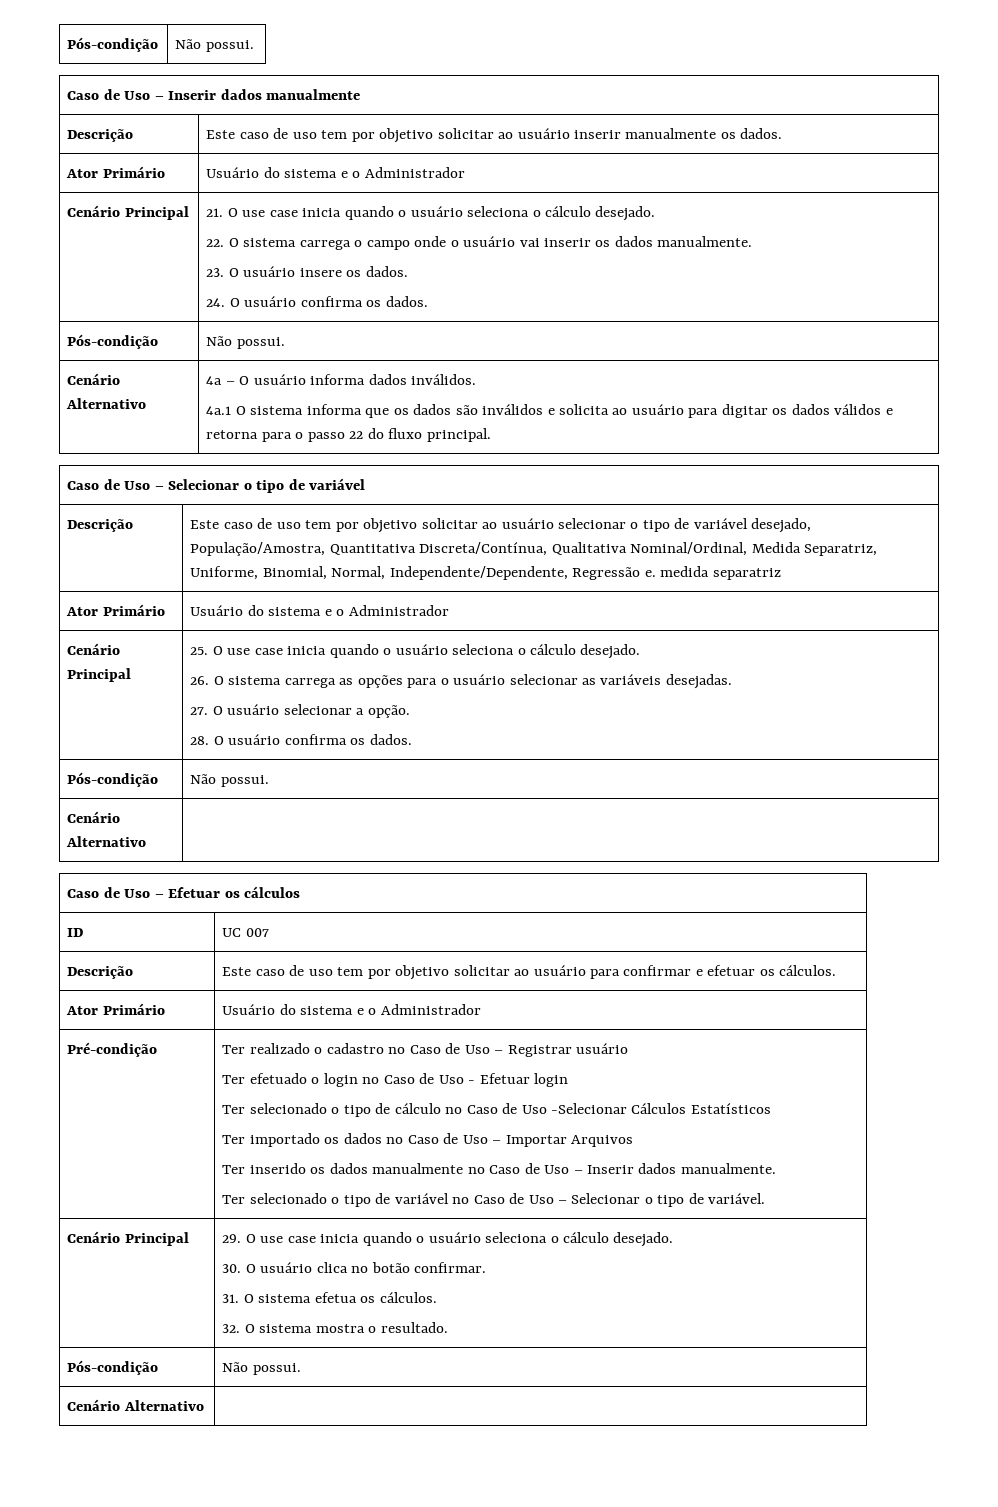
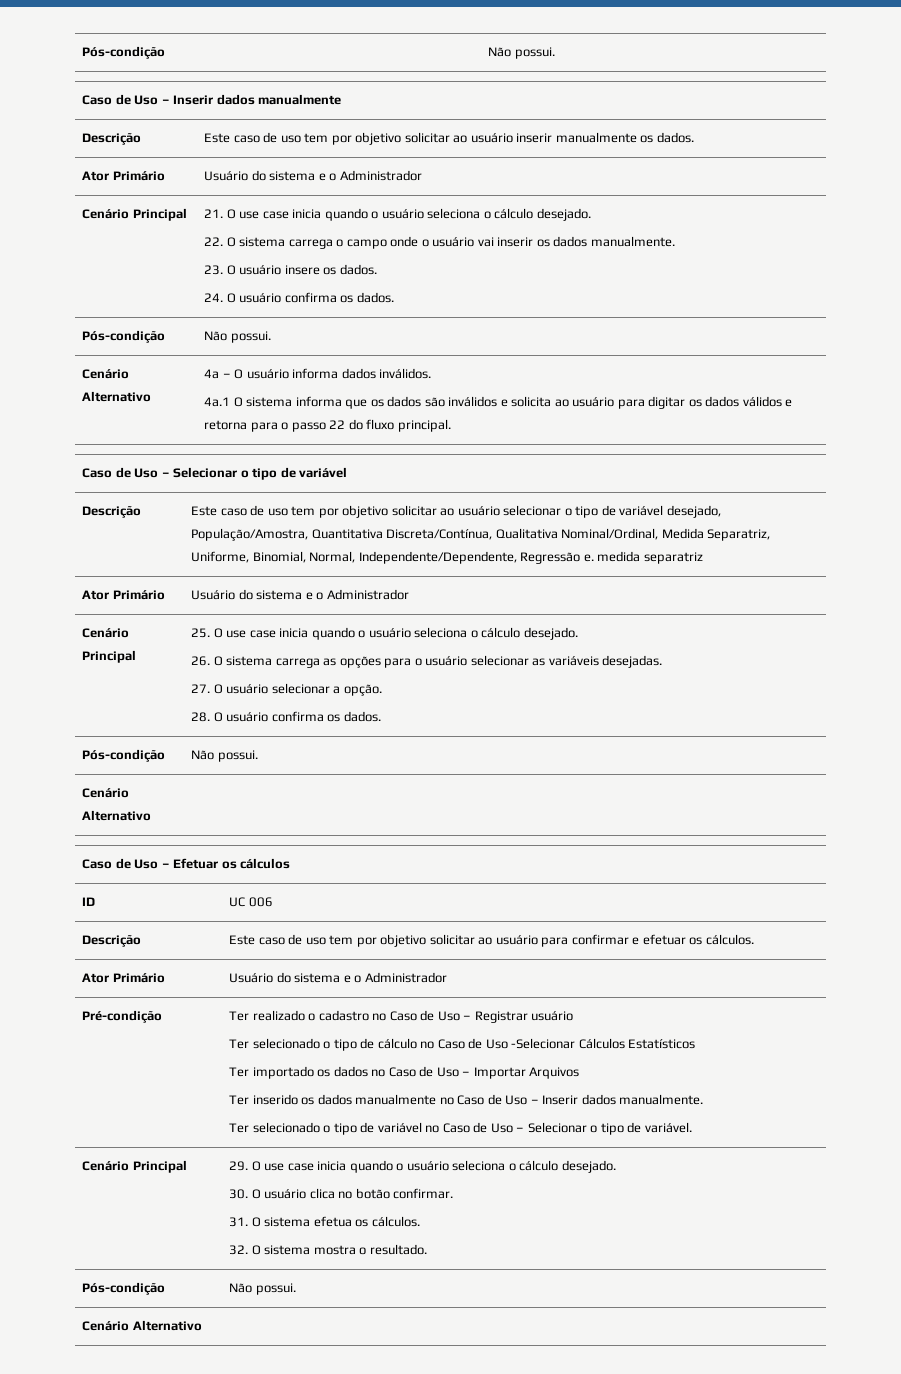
[245,928,269,937] 007 -> [248,897,273,907] 006
[222,1073,569,1087] // Ter efetuado o login no Caso de Uso - Efetuar login -> (574, 1016) none

